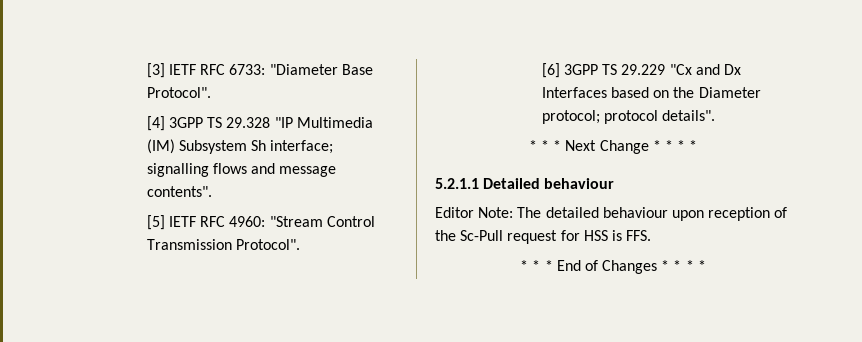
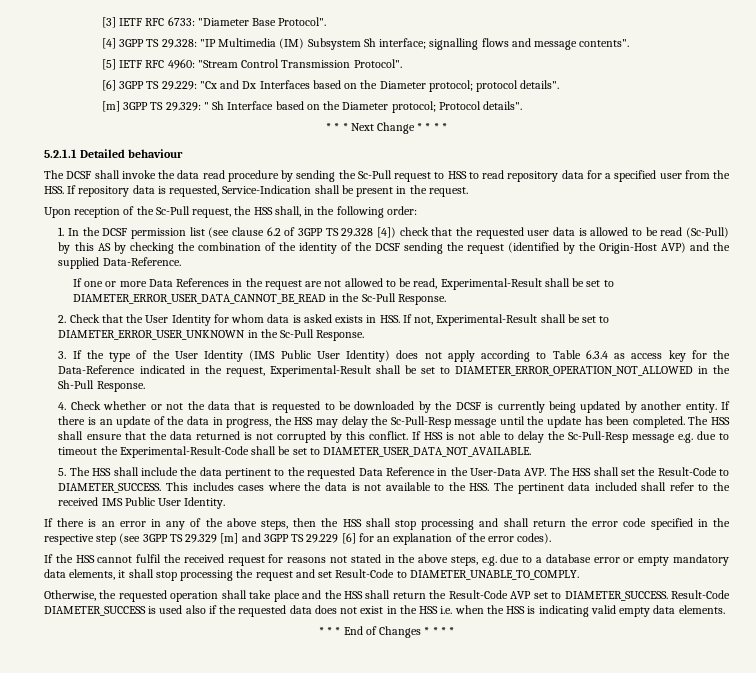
[226,117,271,128] 29.328 -> [161,39,197,48] 29.328:
[621,64,666,75] 29.229 -> [161,81,197,90] 29.229:
(716, 115) none -> [101,101,523,113] // [m] 3GPP TS 29.329: " Sh Interface based on the Diameter protocol; Protocol details".
[435,207,788,221] [435,230,652,244] Editor Note: The detailed behaviour upon reception of the Sc-Pull request for HSS is FFS. -> [44,170,730,182] [44,185,468,197] [44,206,417,218] [58,227,730,239] [58,242,730,254] [58,257,181,269] [72,278,614,290] [72,293,446,305] [58,314,610,326] [58,329,365,341] [58,350,731,362] [58,365,730,377] [58,380,145,392] [58,401,731,413] [58,416,731,428] [58,431,730,443] [58,446,532,458] [58,467,729,479] [58,482,730,494] [58,497,226,509] [44,518,731,530] [44,533,552,545] [44,554,729,566] [44,569,579,581] [44,590,730,602] [44,605,725,617] The DCSF shall invoke the data read procedure by sending the Sc-Pull request to HSS to read repository data for a specified user from the HSS. If repository data is requested, Service-Indication shall be present in the request. // Upon reception of the Sc-Pull request, the HSS shall, in the following order: // 1. In the DCSF permission list (see clause 6.2 of 3GPP TS 29.328 [4]) check that the requested user data is allowed to be read (Sc-Pull) by this AS by checking the combination of the identity of the DCSF sending the request (identified by the Origin-Host AVP) and the supplied Data-Reference. // If one or more Data References in the request are not allowed to be read, Experimental-Result shall be set to DIAMETER_ERROR_USER_DATA_CANNOT_BE_READ in the Sc-Pull Response. // 2. Check that the User Identity for whom data is asked exists in HSS. If not, Experimental-Result shall be set to DIAMETER_ERROR_USER_UNKNOWN in the Sc-Pull Response. // 3. If the type of the User Identity (IMS Public User Identity) does not apply according to Table 6.3.4 as access key for the Data-Reference indicated in the request, Experimental-Result shall be set to DIAMETER_ERROR_OPERATION_NOT_ALLOWED in the Sh-Pull Response. // 4. Check whether or not the data that is requested to be downloaded by the DCSF is currently being updated by another entity. If there is an update of the data in progress, the HSS may delay the Sc-Pull-Resp message until the update has been completed. The HSS shall ensure that the data returned is not corrupted by this conflict. If HSS is not able to delay the Sc-Pull-Resp message e.g. due to timeout the Experimental-Result-Code shall be set to DIAMETER_USER_DATA_NOT_AVAILABLE. // 5. The HSS shall include the data pertinent to the requested Data Reference in the User-Data AVP. The HSS shall set the Result-Code to DIAMETER_SUCCESS. This includes cases where the data is not available to the HSS. The pertinent data included shall refer to the received IMS Public User Identity. // If there is an error in any of the above steps, then the HSS shall stop processing and shall return the error code specified in the respective step (see 3GPP TS 29.329 [m] and 3GPP TS 29.229 [6] for an explanation of the error codes). // If the HSS cannot fulfil the received request for reasons not stated in the above steps, e.g. due to a database error or empty mandatory data elements, it shall stop processing the request and set Result-Code to DIAMETER_UNABLE_TO_COMPLY. // Otherwise, the requested operation shall take place and the HSS shall return the Result-Code AVP set to DIAMETER_SUCCESS. Result-Code DIAMETER_SUCCESS is used also if the requested data does not exist in the HSS i.e. when the HSS is indicating valid empty data elements.

